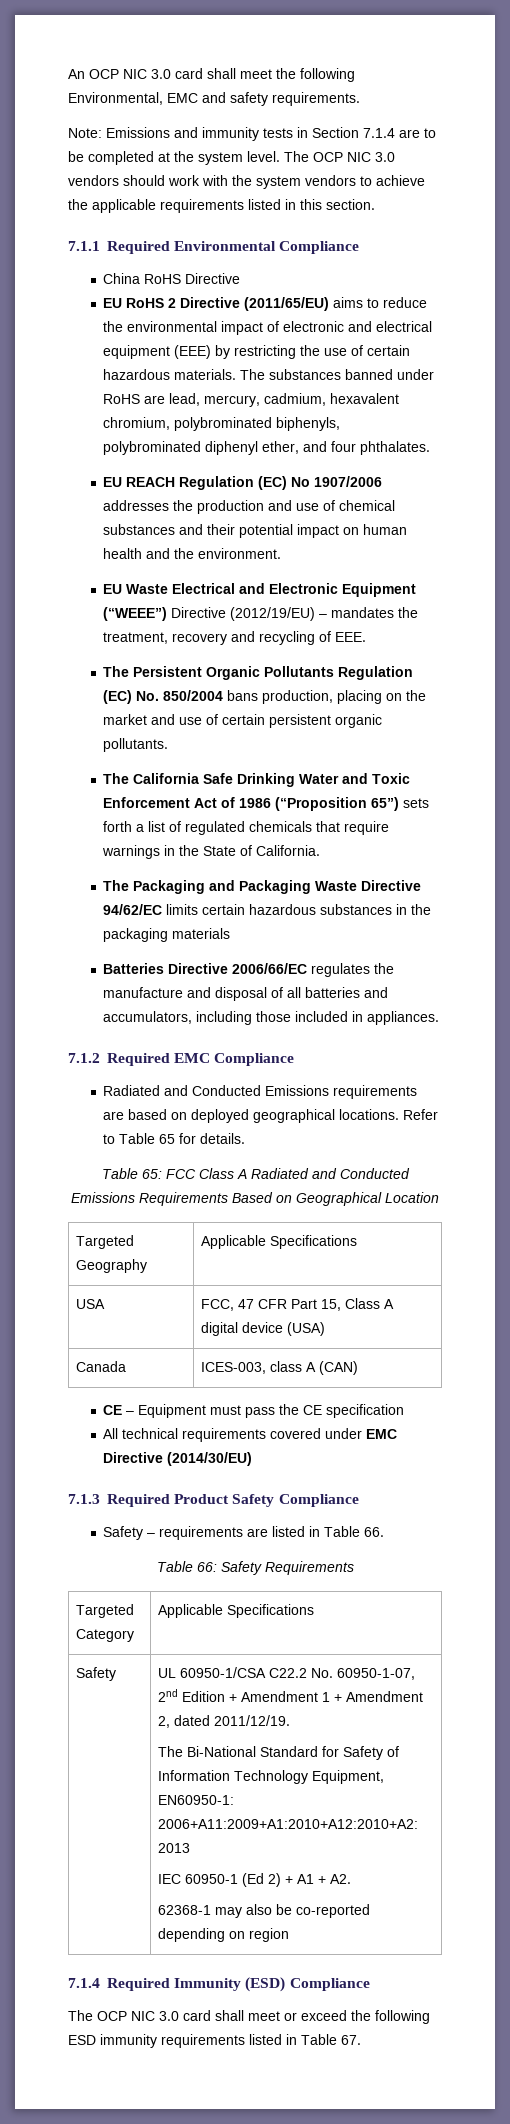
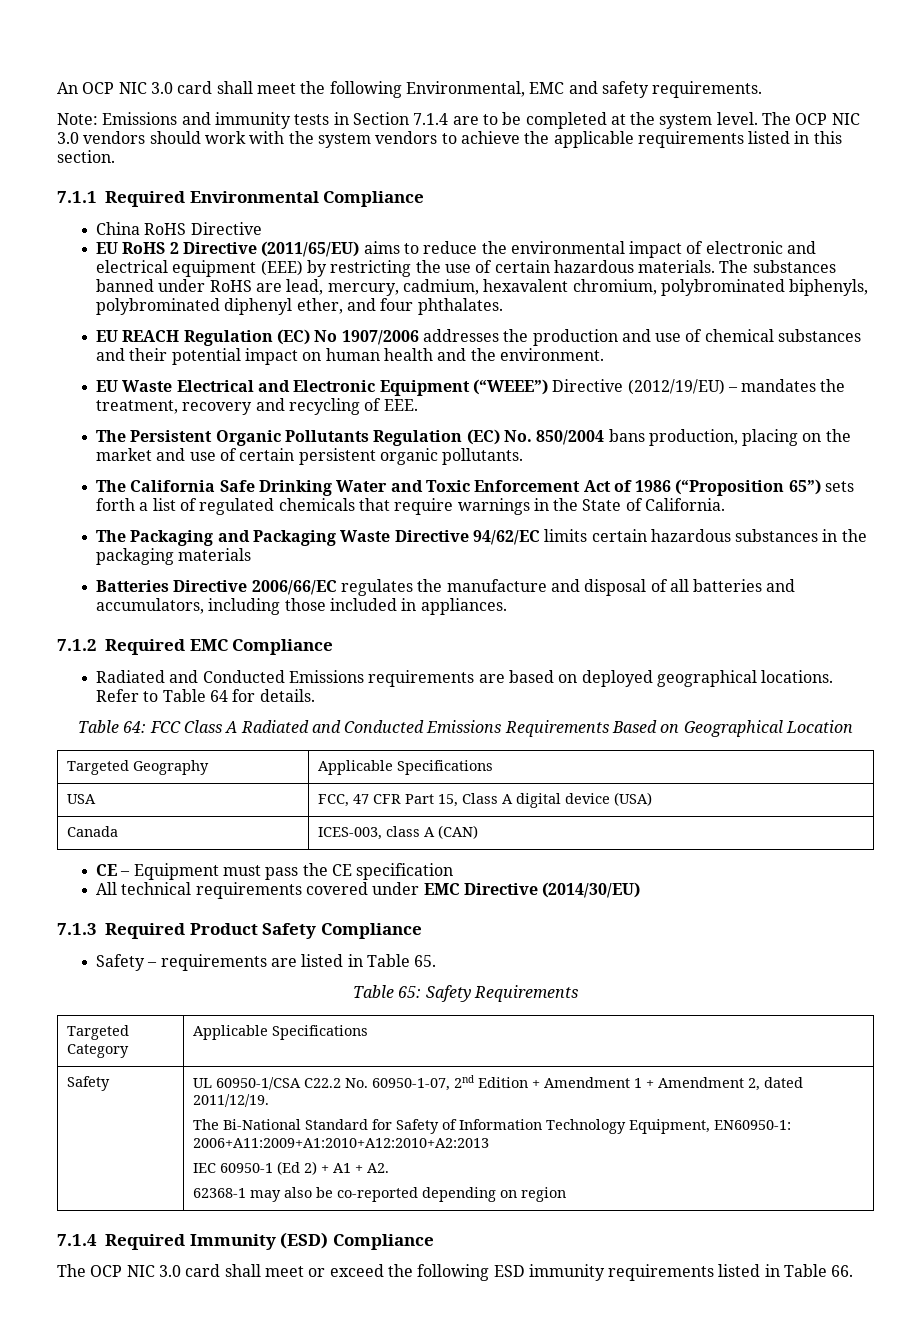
[159,1134,176,1144] 65 -> [209,690,228,702] 64
[141,1169,162,1179] 65: -> [123,721,147,733] 64:
[364,1527,385,1537] [156,1561,217,1572] 66. // Table 66: -> [414,955,437,967] [353,985,422,998] 65. // Table 65:
[341,2035,361,2045] 67. -> [831,1265,854,1277] 66.

